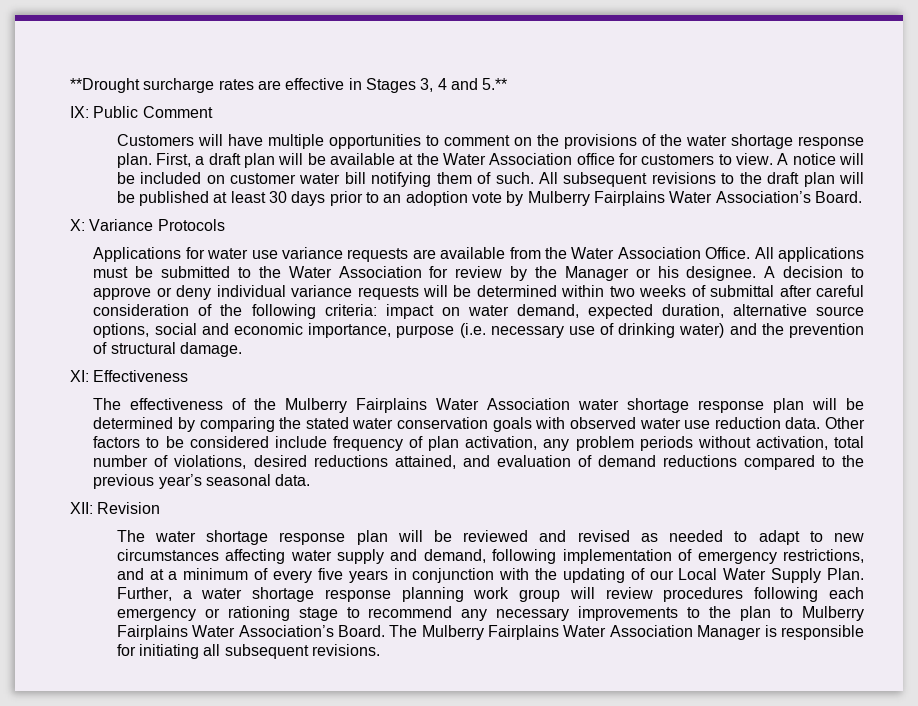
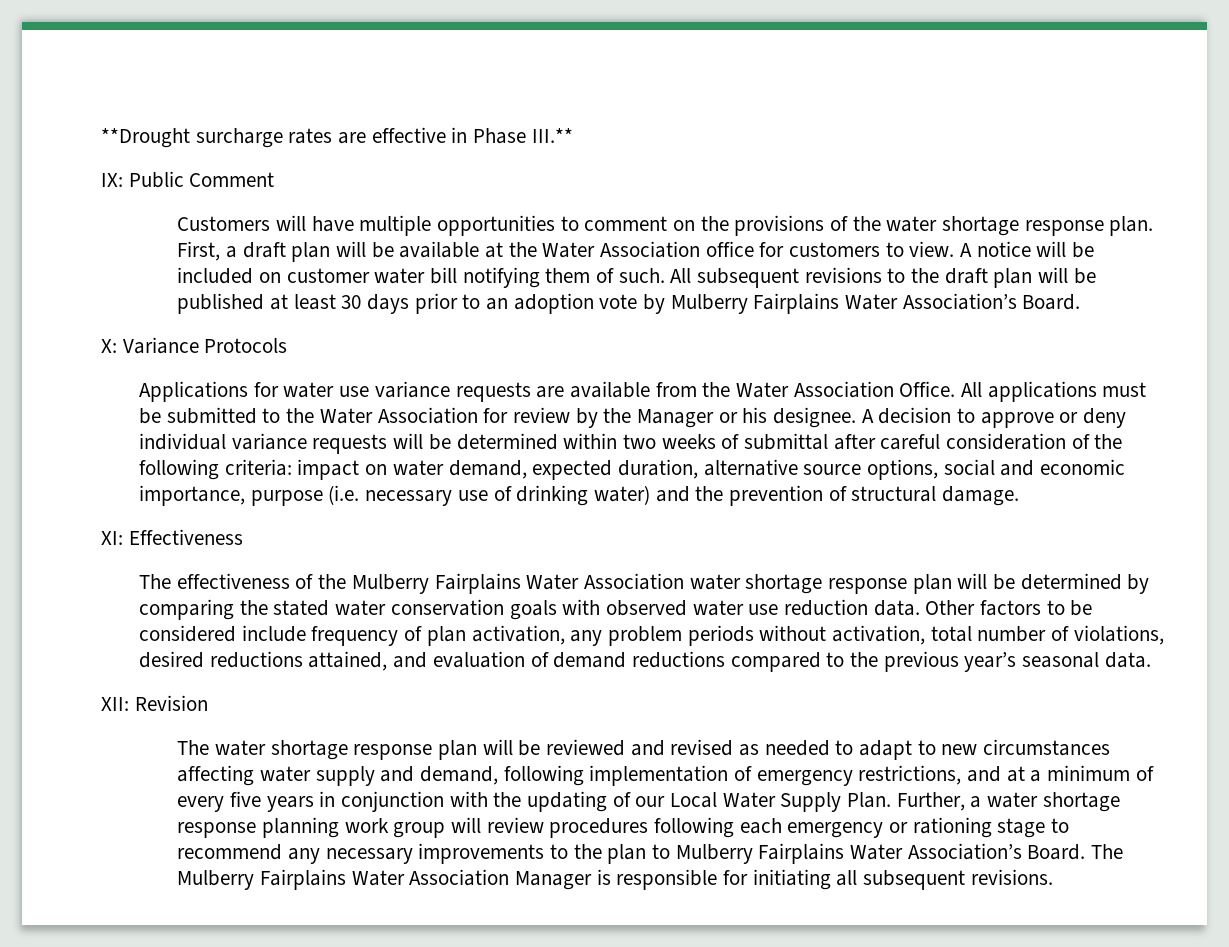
[365,78,508,93] Stages 3, 4 and 5.** -> [473,128,573,144] Phase III.**

